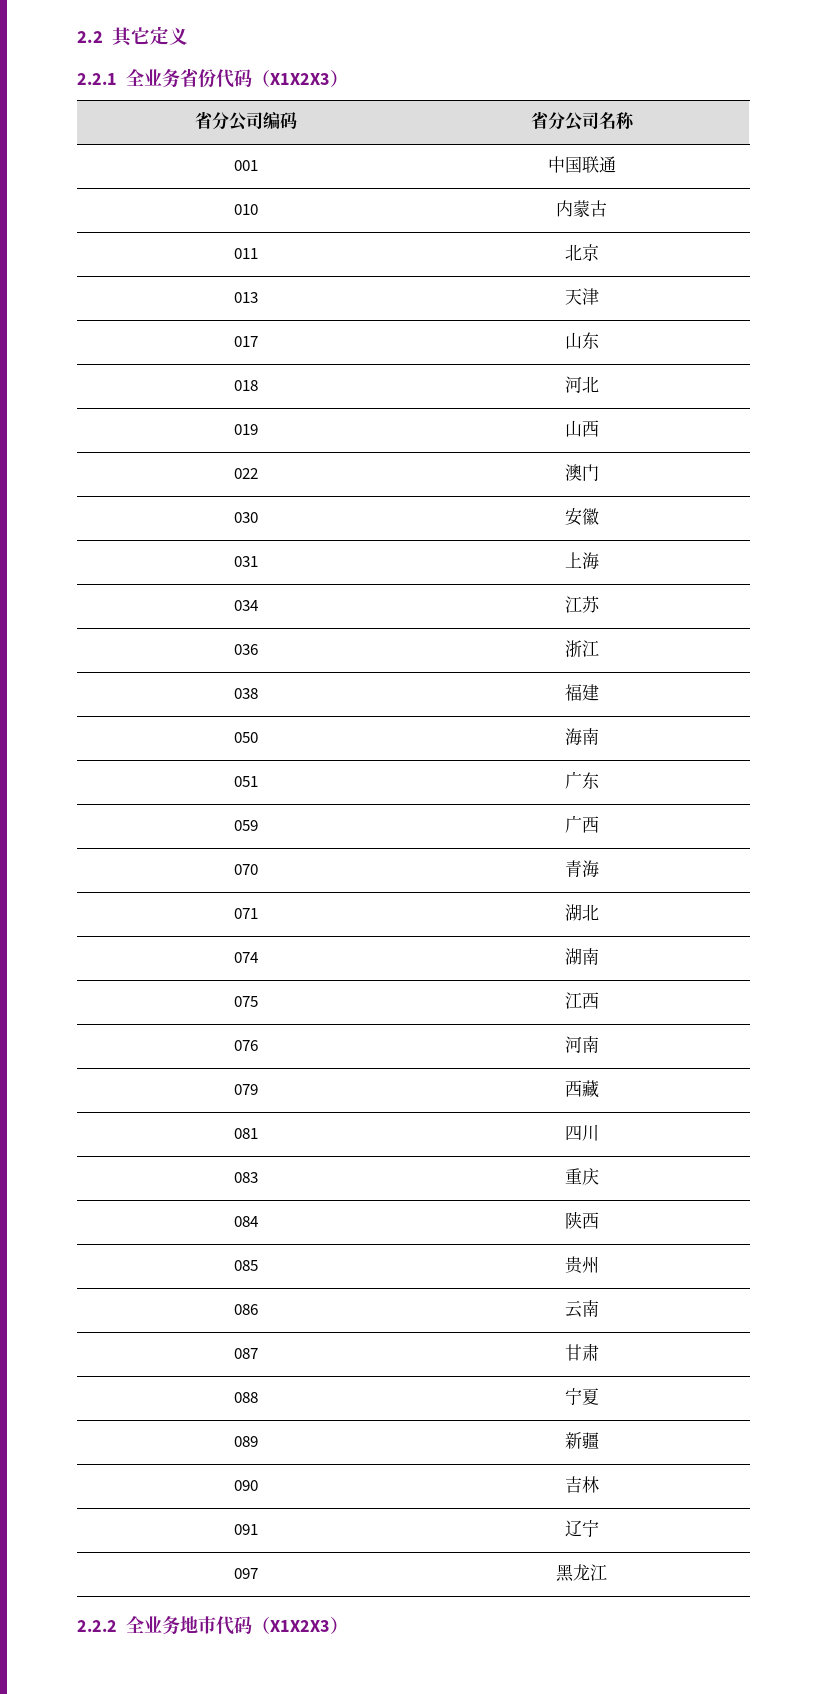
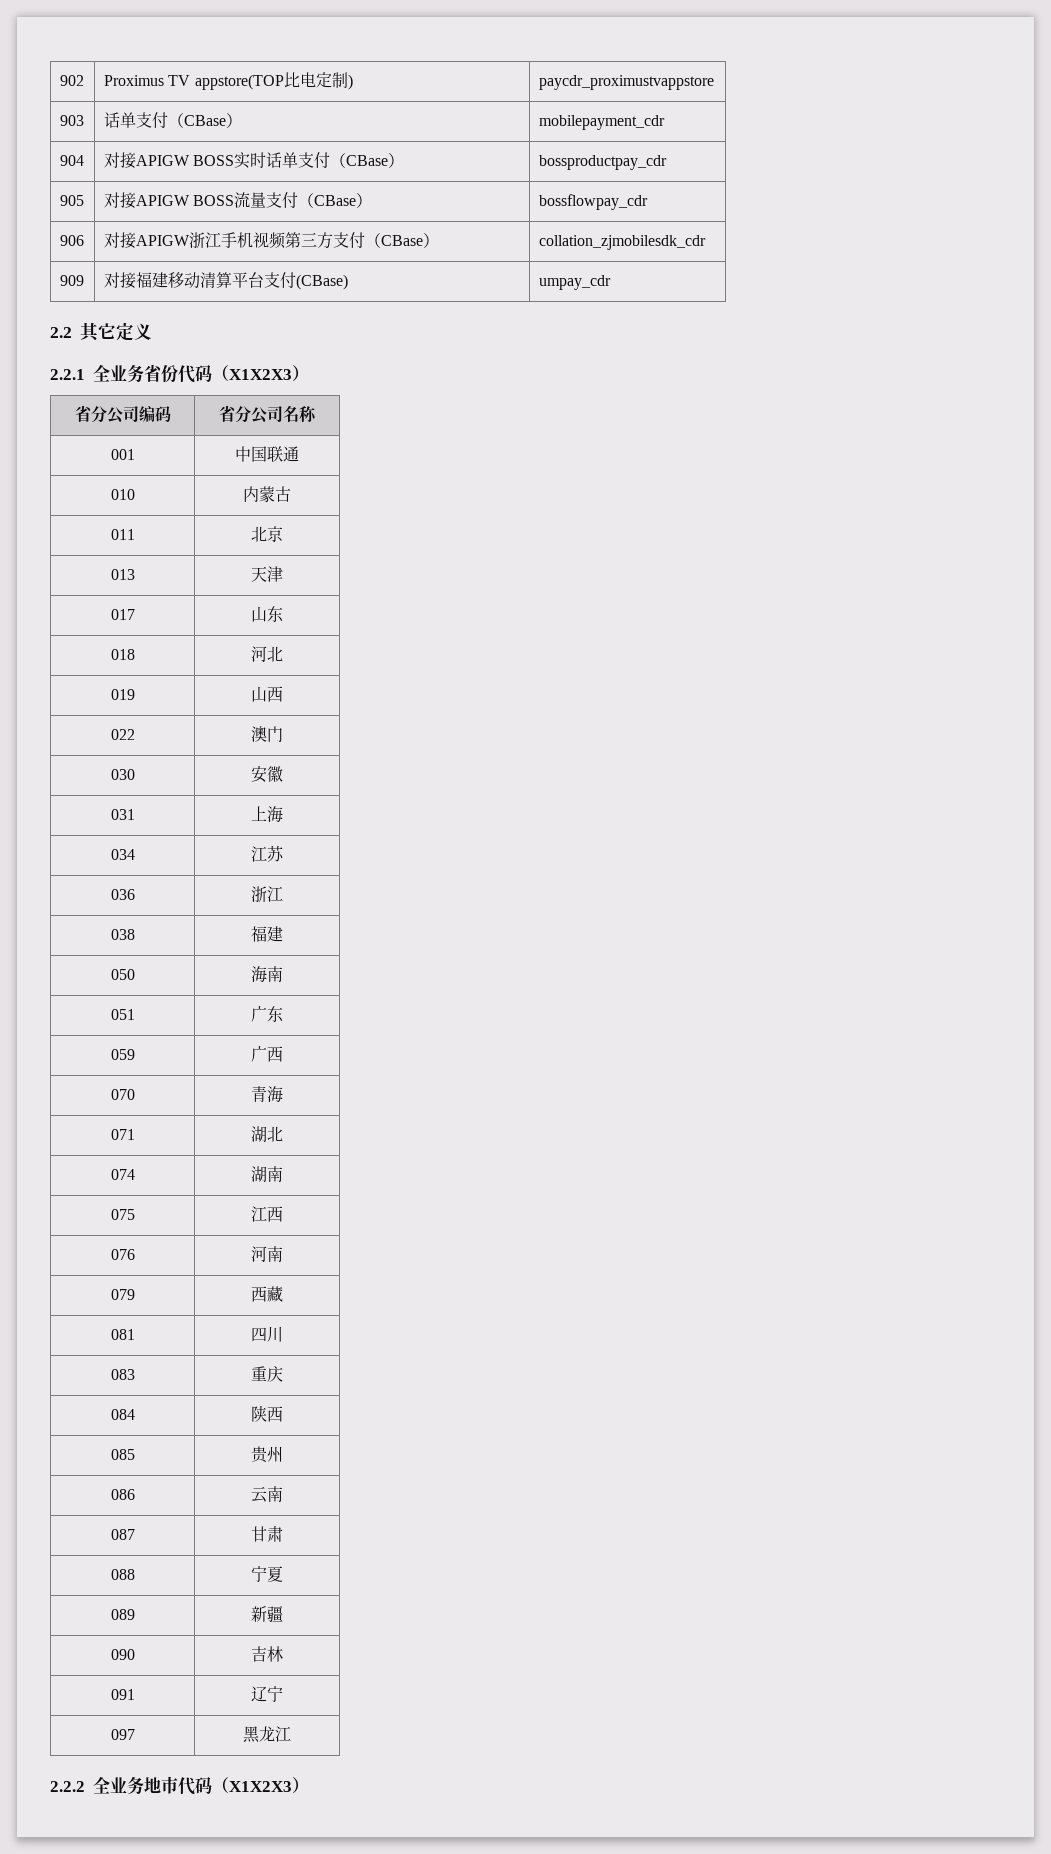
(77, 37) none -> [59,75,84,86] [103,72,353,90] [538,75,714,90] [59,115,84,126] [103,112,242,129] [538,115,665,130] [59,155,84,166] [103,152,405,169] [538,155,667,170] [59,195,84,206] [103,192,373,209] [538,194,648,210] [59,235,84,246] [103,232,439,249] [538,235,706,250] [59,275,84,286] [103,272,348,290] [538,275,611,290] 902 | Proximus TV appstore(TOP比电定制) | paycdr_proximustvappstore // 903 | 话单支付（CBase） | mobilepayment_cdr // 904 | 对接APIGW BOSS实时话单支付（CBase） | bossproductpay_cdr // 905 | 对接APIGW BOSS流量支付（CBase） | bossflowpay_cdr // 906 | 对接APIGW浙江手机视频第三方支付（CBase） | collation_zjmobilesdk_cdr // 909 | 对接福建移动清算平台支付(CBase) | umpay_cdr //

